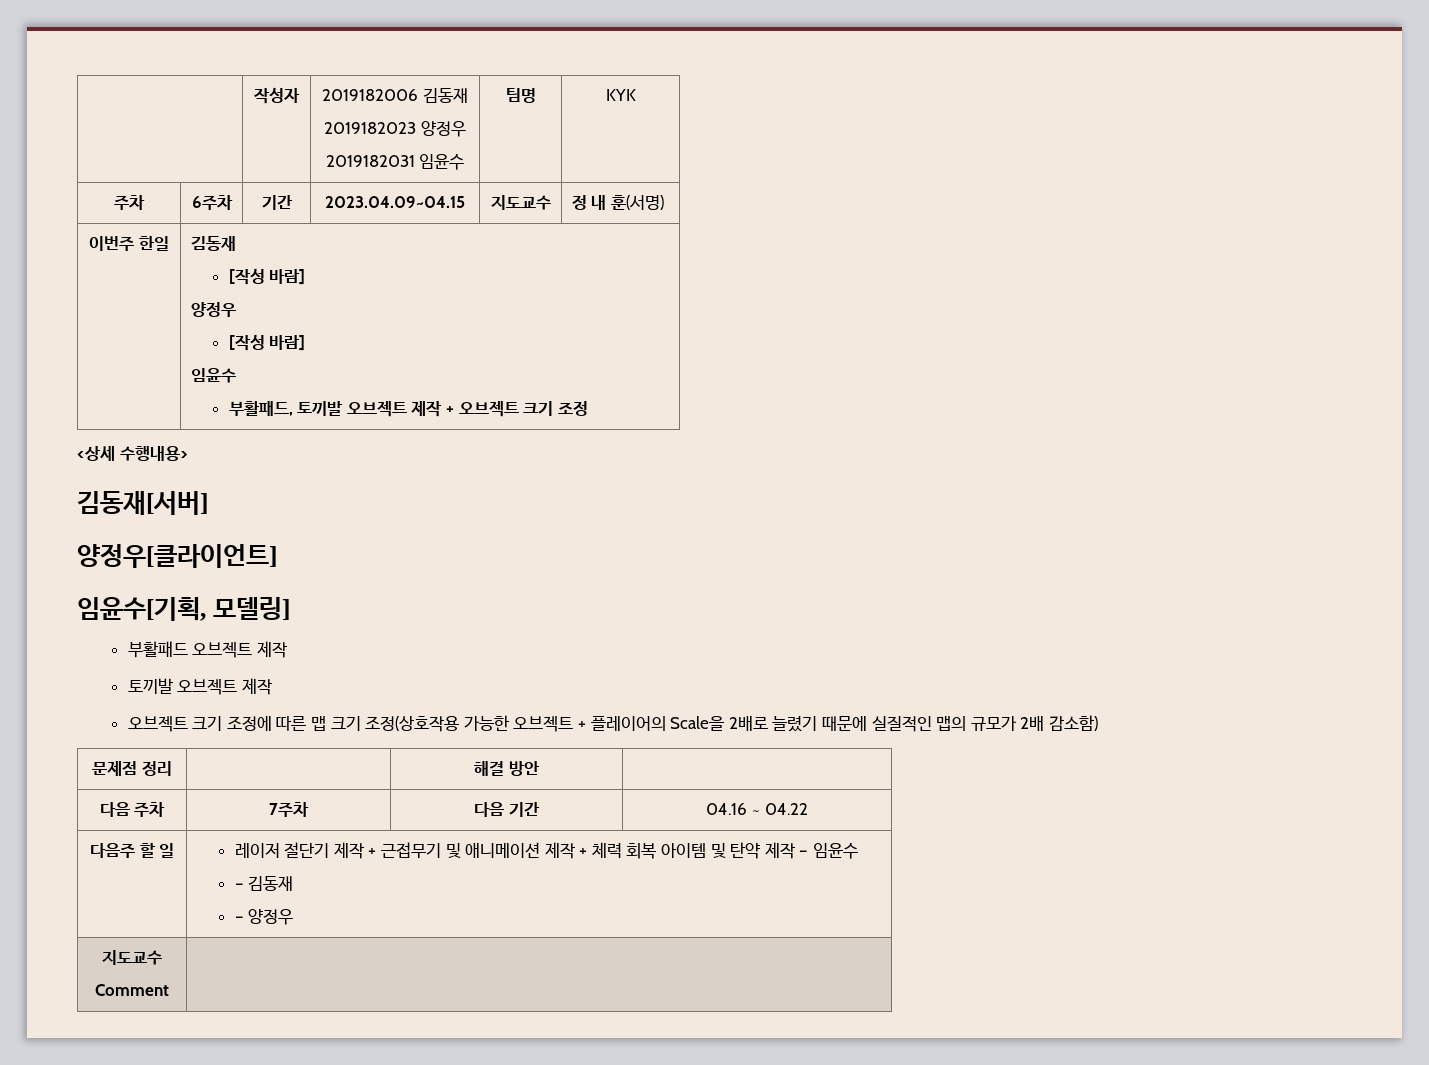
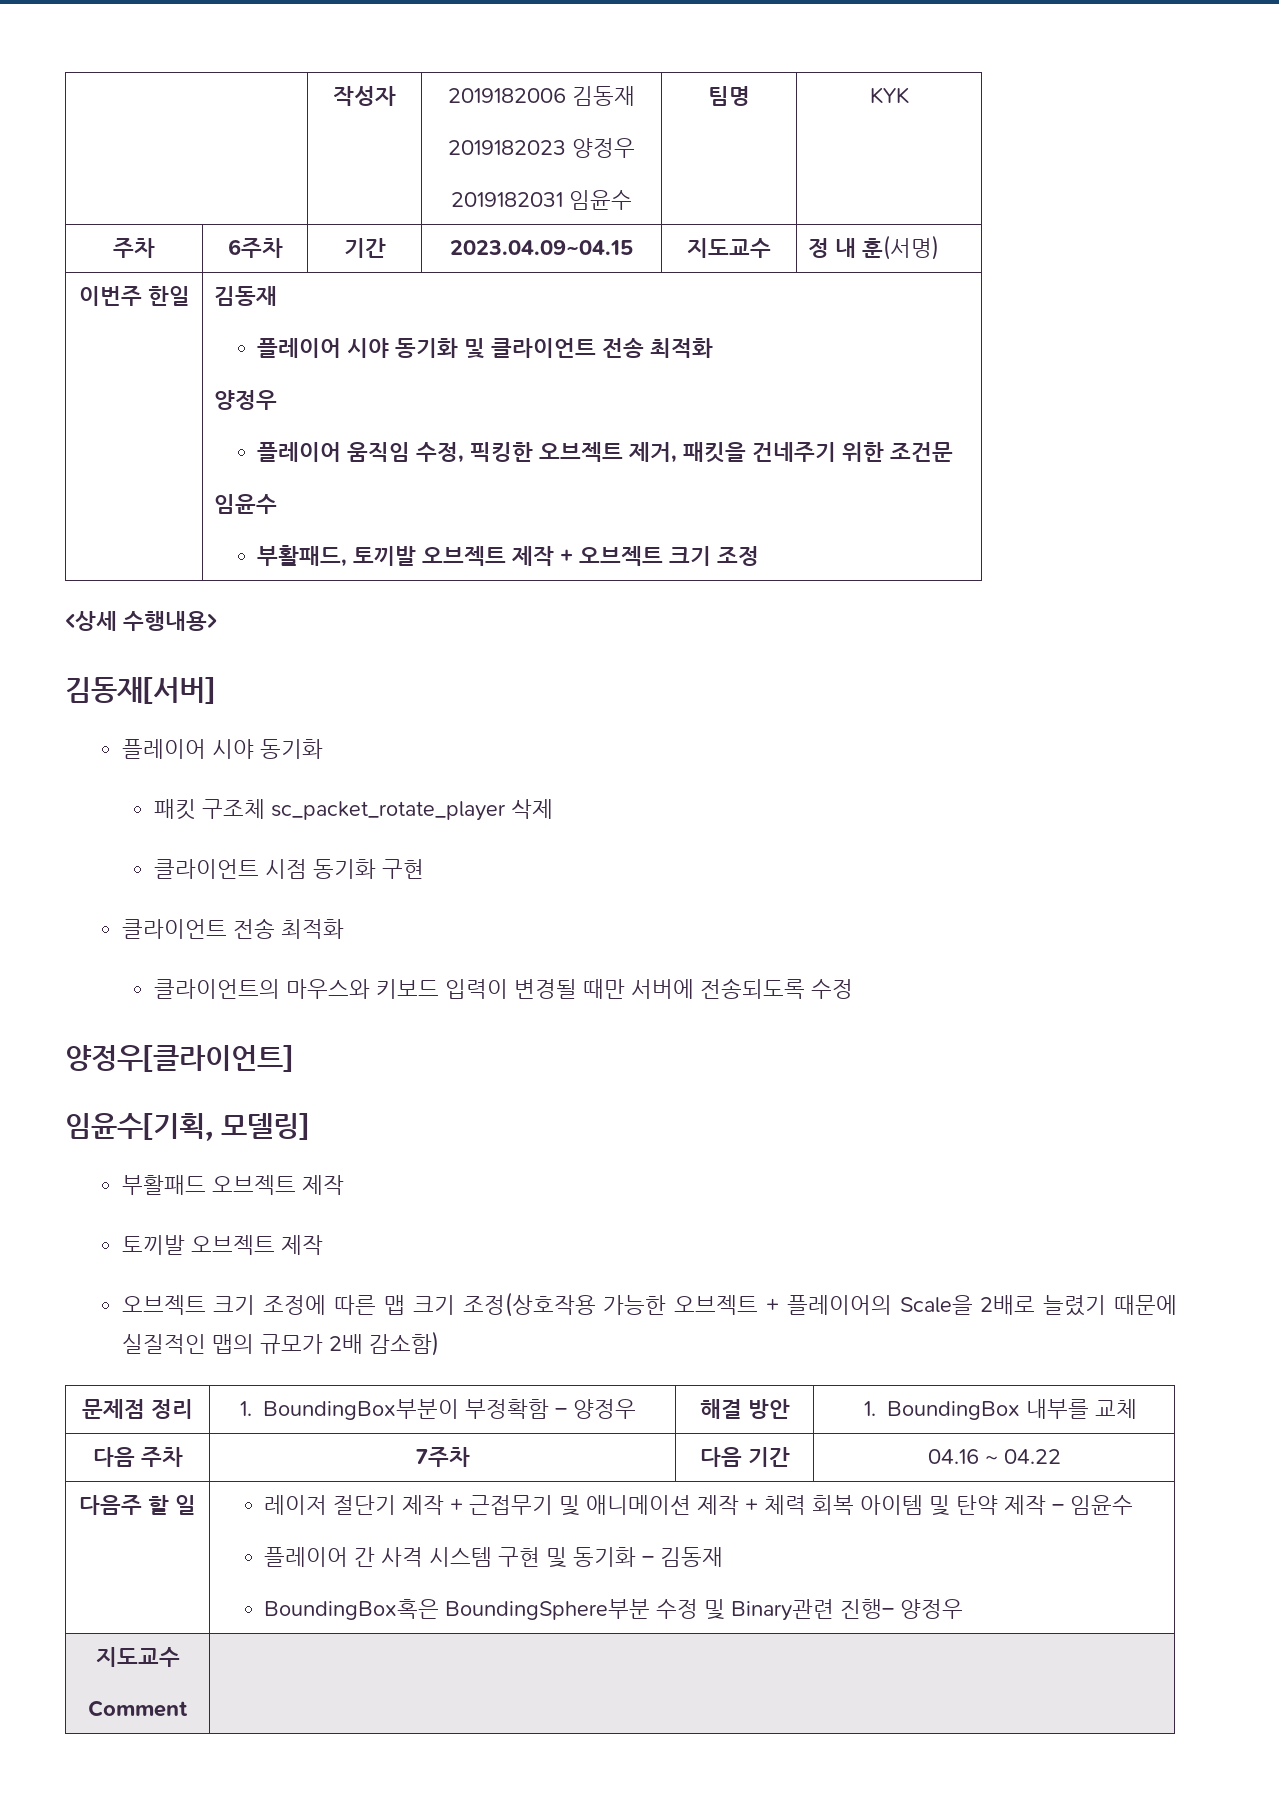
[228,268,306,285] [190,302,236,317] [228,334,306,351] [작성 바람] // 양정우 // [작성 바람] -> [257,338,714,359] [213,390,277,410] [257,442,954,463] 플레이어 시야 동기화 및 클라이언트 전송 최적화 // 양정우 // 플레이어 움직임 수정, 픽킹한 오브젝트 제거, 패킷을 건네주기 위한 조건문
(208, 503) none -> [121,739,323,759] [154,799,554,821] [154,859,425,879] [121,918,344,939] [154,978,854,999] // 플레이어 시야 동기화 // 패킷 구조체 sc_packet_rotate_player 삭제 // 클라이언트 시점 동기화 구현 // 클라이언트 전송 최적화 // 클라이언트의 마우스와 키보드 입력이 변경될 때만 서버에 전송되도록 수정
[474,761,540,776] | 해결 방안 | -> [240,1399,637,1420] [699,1399,790,1419] [863,1399,1137,1420] 1. BoundingBox부분이 부정확함 – 양정우 | 해결 방안 | 1. BoundingBox 내부를 교체
[234,876,294,891] [234,916,244,922] – 김동재 // – -> [264,1547,724,1568] [264,1599,895,1621] 플레이어 간 사격 시스템 구현 및 동기화 – 김동재 // BoundingBox혹은 BoundingSphere부분 수정 및 Binary관련 진행–

